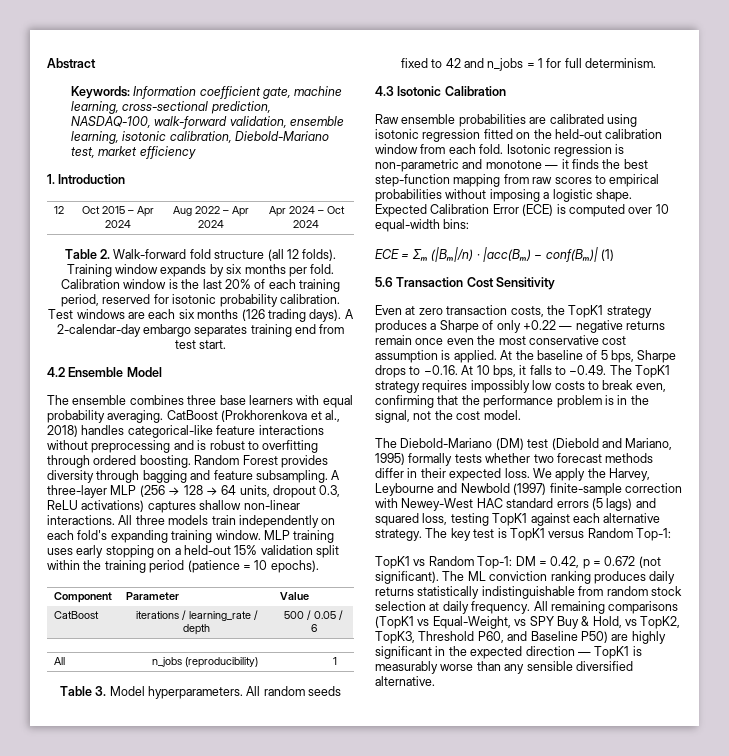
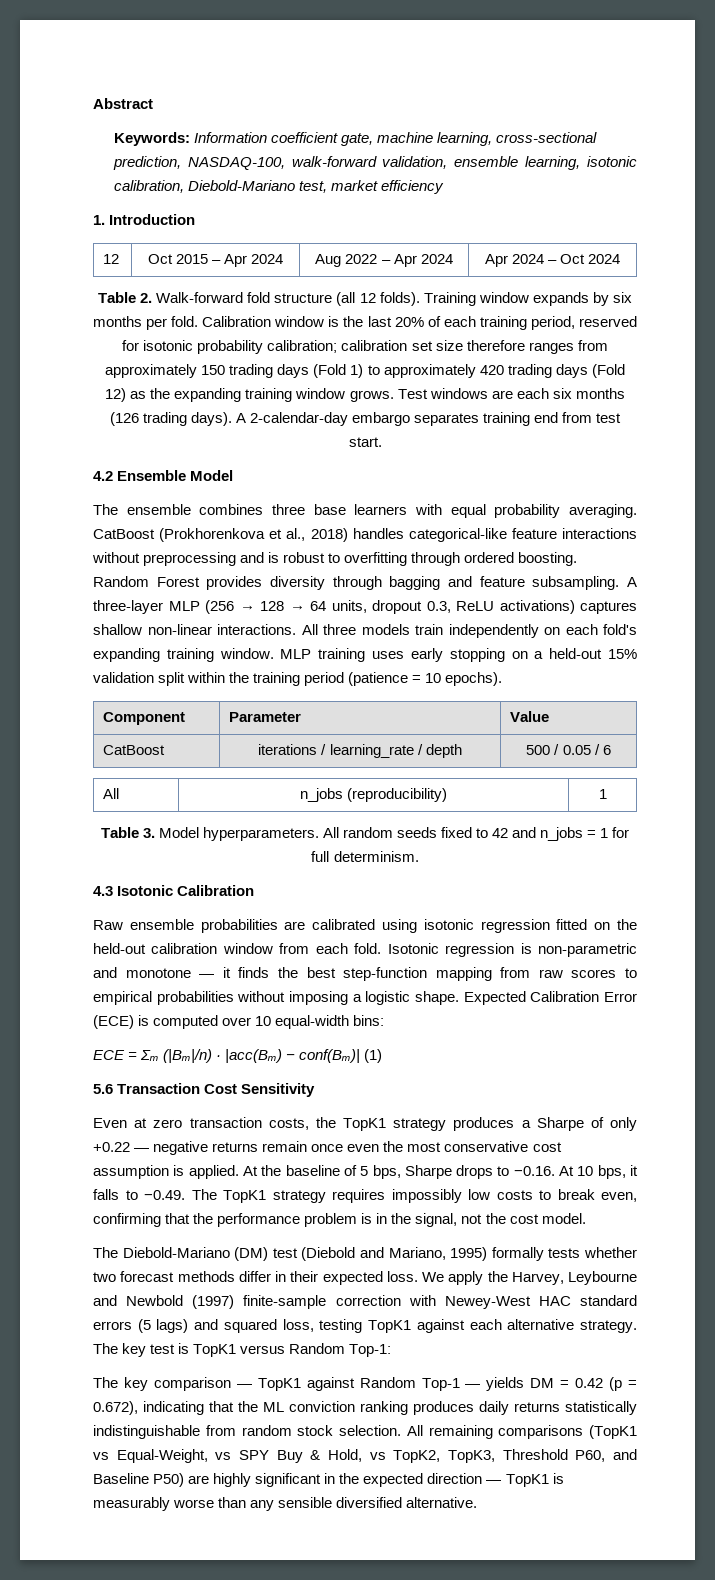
[279,294,340,304] calibration. -> [267,340,608,354] [105,364,625,378] [105,388,394,402] calibration; calibration set size therefore ranges from approximately 150 trading days (Fold 1) to approximately 420 trading days (Fold 12) as the expanding training window grows.
[375,556,661,569] [375,571,465,584] TopK1 vs Random Top-1: DM = 0.42, p = 0.672 (not significant). The -> [93,1377,638,1391] [93,1401,258,1415] The key comparison — TopK1 against Random Top-1 — yields DM = 0.42 (p = 0.672), indicating that the
[375,601,531,614] selection at daily frequency. -> [339,1425,401,1436] selection.

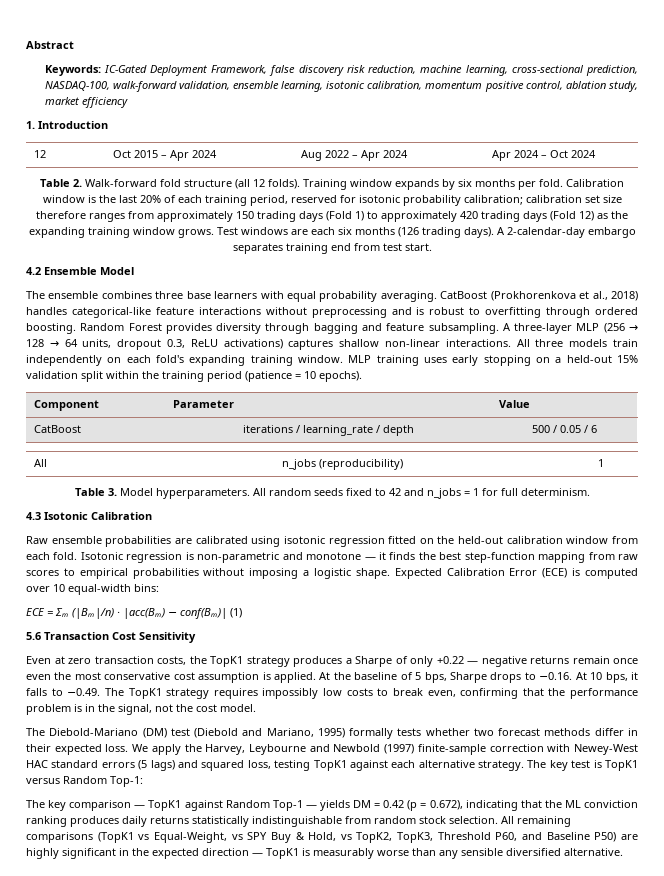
[193,132,373,146] Information coefficient gate, -> [103,65,417,76] IC-Gated Deployment Framework, false discovery risk reduction,
[187,180,327,193] Diebold-Mariano test, -> [425,81,638,92] momentum positive control, ablation study,

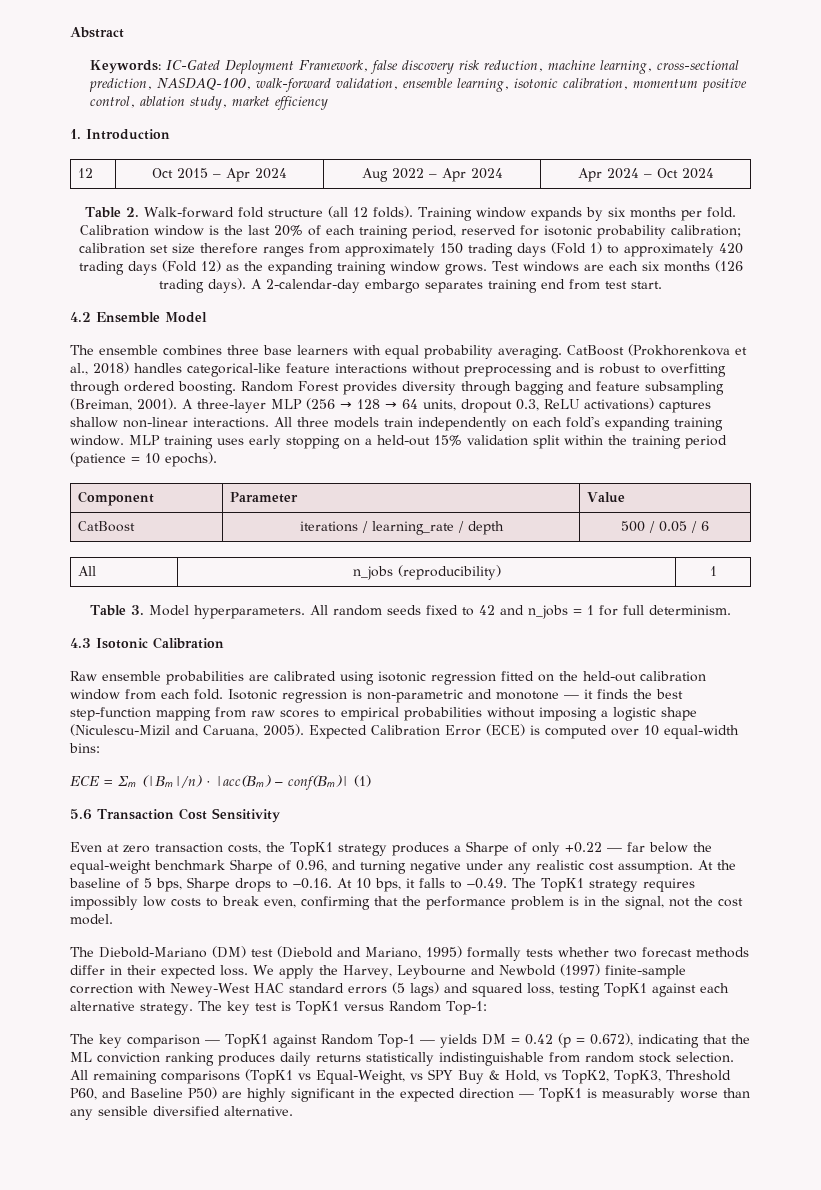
[428,323,499,334] subsampling. -> [645,381,724,395] [70,398,177,411] subsampling (Breiman, 2001).
[355,568,390,579] shape. -> [661,707,697,721] [70,724,304,737] shape (Niculescu-Mizil and Caruana, 2005).
[481,656,638,667] [26,672,316,683] negative returns remain once even the most conservative cost assumption is applied. -> [626,842,712,853] [70,859,693,874] far below the equal-weight benchmark Sharpe of 0.96, and turning negative under any realistic cost assumption.

